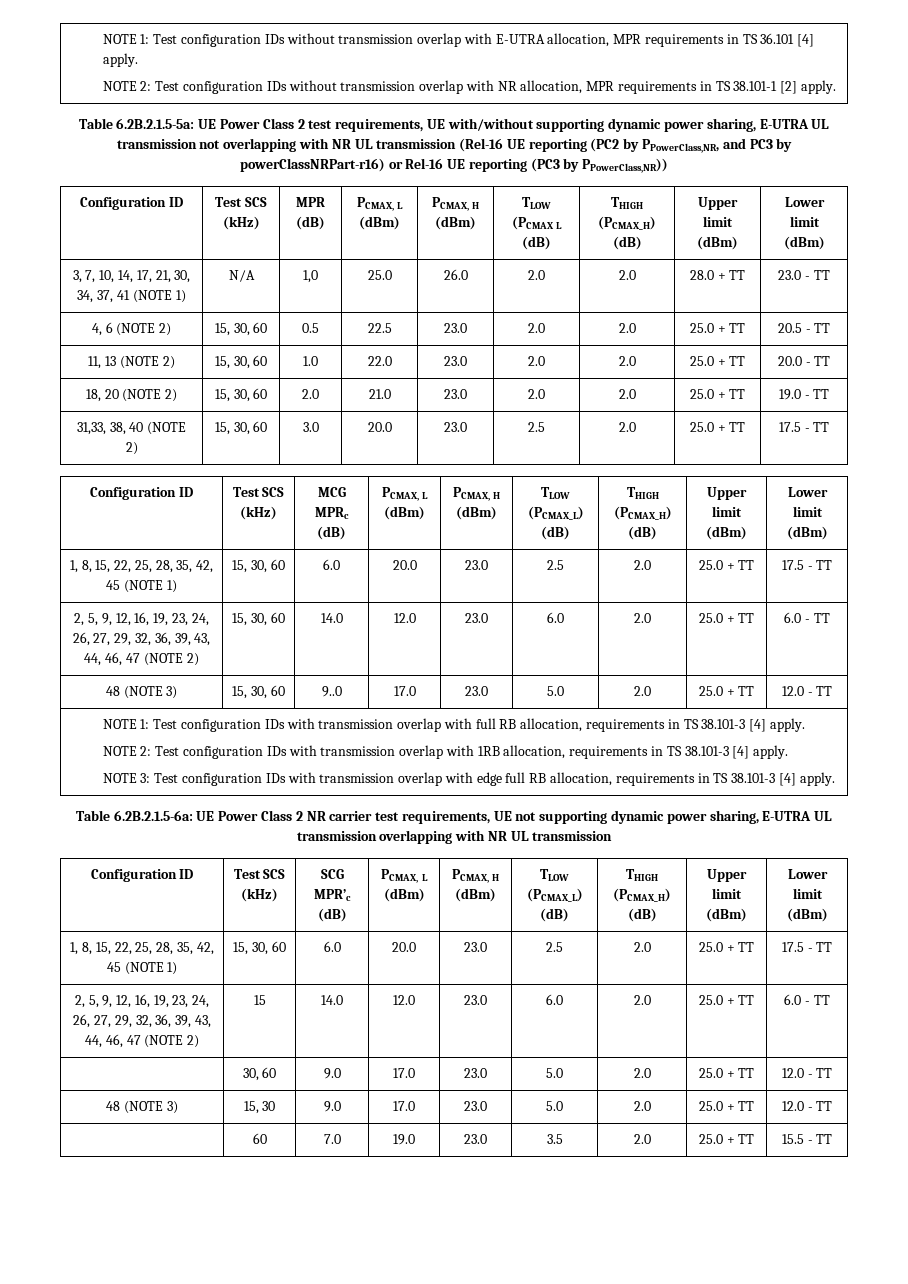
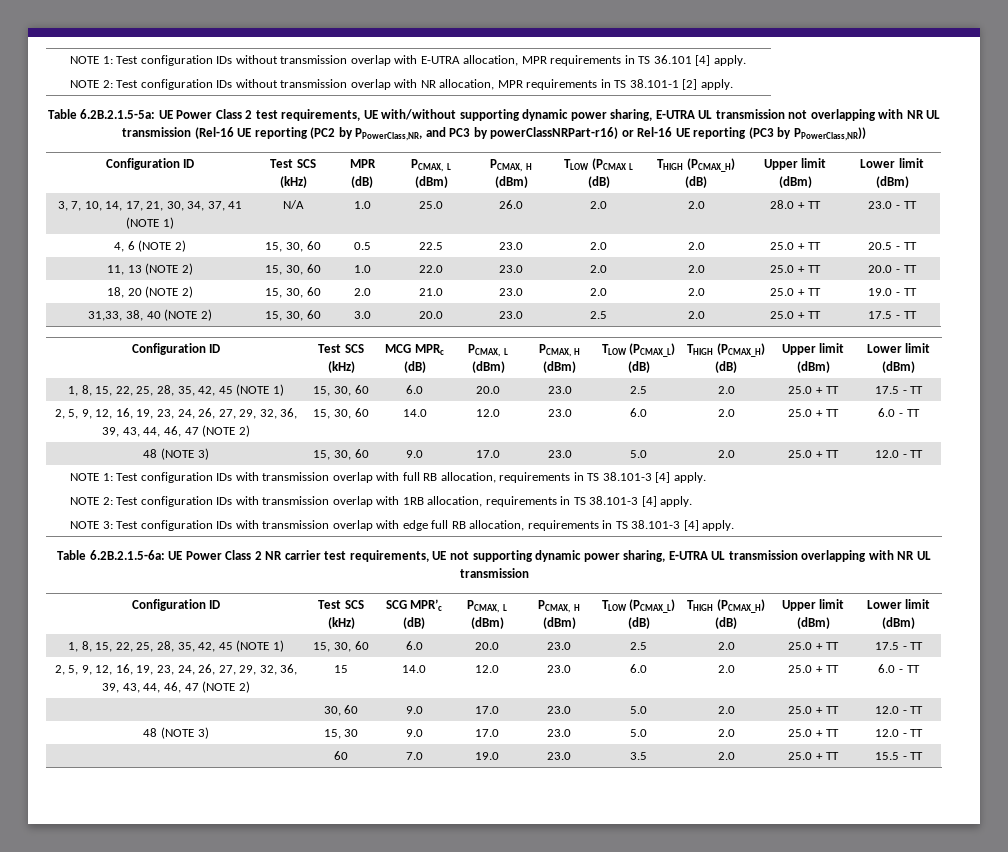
[303,270,318,283] 1,0 -> [353,201,371,209] 1.0
[321,686,342,697] 9..0 -> [406,450,423,458] 9.0

